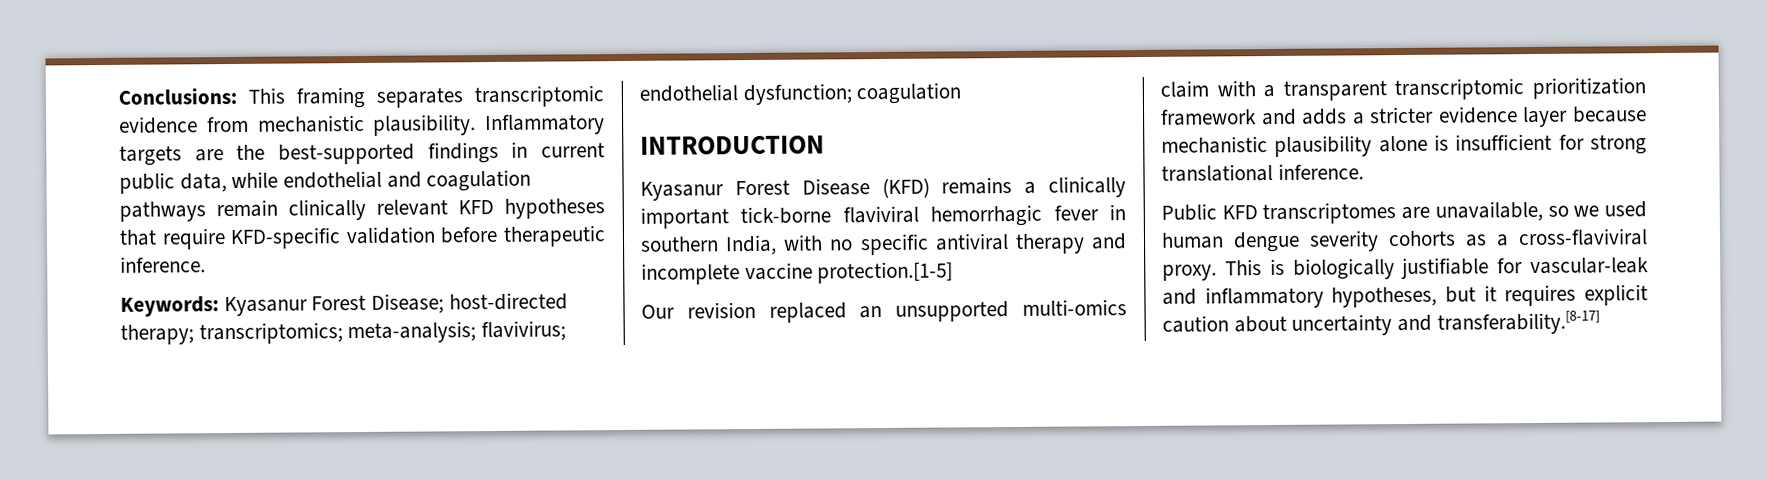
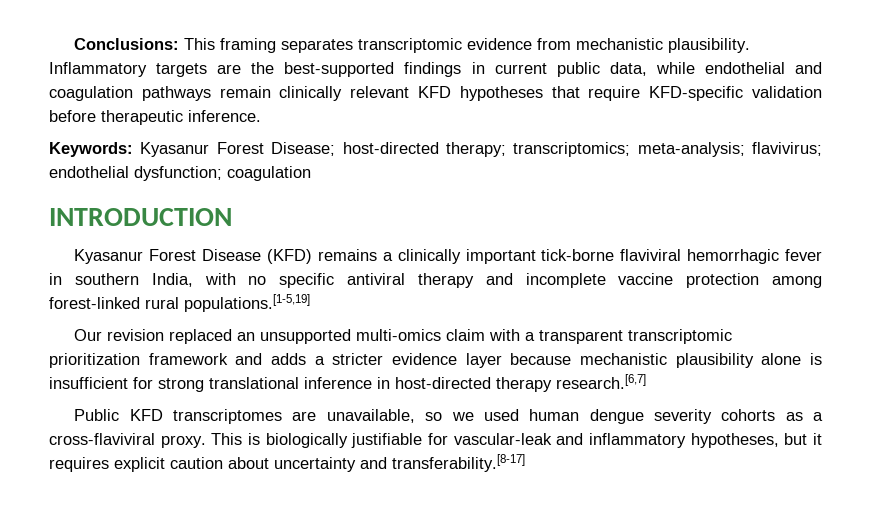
[817,261,954,284] protection.[1-5] -> [686,273,823,288] [49,294,310,312] protection among forest-linked rural populations.[1-5,19]
[1277,163,1364,180] inference. -> [304,374,646,392] inference in host-directed therapy research.[6,7]

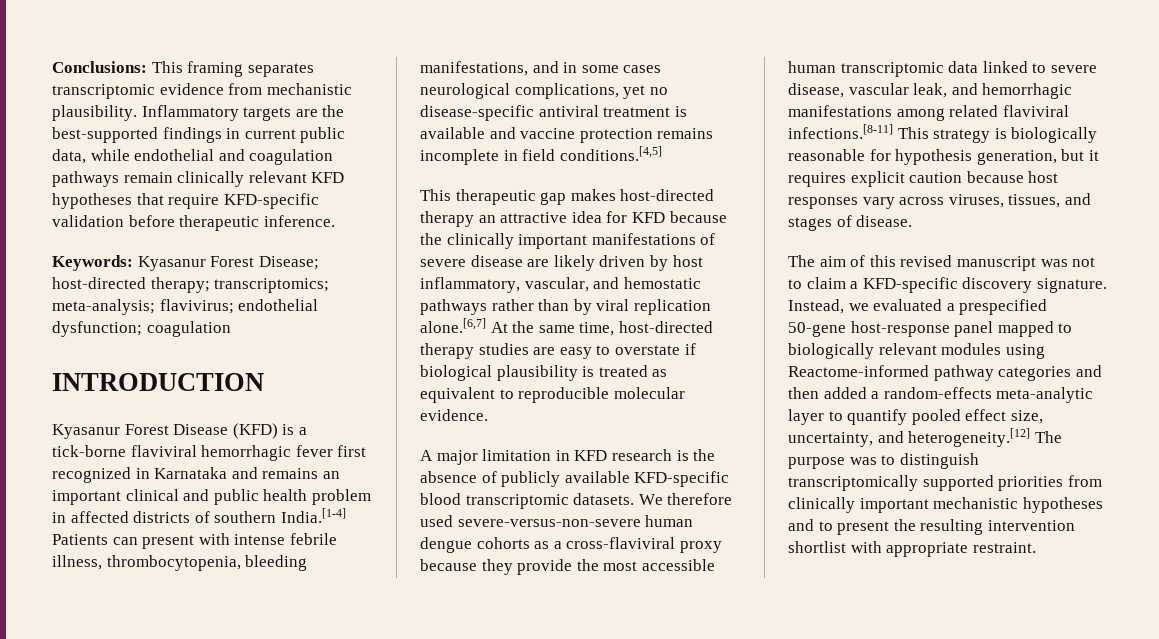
[317,249,822,264] [49,273,823,288] [49,294,310,312] [74,329,733,344] [49,353,822,368] [49,374,646,392] [74,409,519,424] remains a clinically important tick-borne flaviviral hemorrhagic fever in southern India, with no specific antiviral therapy and incomplete vaccine protection among forest-linked rural populations.[1-5,19] // Our revision replaced an unsupported multi-omics claim with a transparent transcriptomic prioritization framework and adds a stricter evidence layer because mechanistic plausibility alone is insufficient for strong translational inference in host-directed therapy research.[6,7] // Public KFD transcriptomes are unavailable, so we used -> [282,424,307,435] [52,445,367,461] [52,467,340,483] [52,489,371,505] [52,508,346,523] [52,533,337,549] [52,555,308,571] [420,61,662,76] [420,83,668,99] [420,105,687,121] [420,127,714,143] [420,146,662,165] [420,189,715,205] [420,211,727,227] [420,233,716,249] [420,255,703,271] [420,277,701,293] [420,299,711,315] [420,318,713,336] [420,343,696,359] [420,365,668,381] [420,387,685,403] [420,409,488,421] [420,449,716,465] [420,471,730,487] [420,493,733,509] [420,515,641,527] is a tick-borne flaviviral hemorrhagic fever first recognized in Karnataka and remains an important clinical and public health problem in affected districts of southern India.[1-4] Patients can present with intense febrile illness, thrombocytopenia, bleeding manifestations, and in some cases neurological complications, yet no disease-specific antiviral treatment is available and vaccine protection remains incomplete in field conditions.[4,5] // This therapeutic gap makes host-directed therapy an attractive idea for KFD because the clinically important manifestations of severe disease are likely driven by host inflammatory, vascular, and hemostatic pathways rather than by viral replication alone.[6,7] At the same time, host-directed therapy studies are easy to overstate if biological plausibility is treated as equivalent to reproducible molecular evidence. // A major limitation in KFD research is the absence of publicly available KFD-specific blood transcriptomic datasets. We therefore used severe-versus-non-severe
[653,409,712,424] severity -> (472, 545) none
[160,433,779,448] proxy. This is biologically justifiable for vascular-leak and inflammatory hypotheses, -> [679,541,722,553] [420,559,715,575] [788,61,1097,77] [788,83,1073,99] [788,105,1069,121] [788,124,1098,143] [788,149,1057,165] proxy because they provide the most accessible human transcriptomic data linked to severe disease, vascular leak, and hemorrhagic manifestations among related flaviviral infections.[8-11] This strategy is biologically reasonable for hypothesis generation,
[228,454,525,472] about uncertainty and transferability.[8-17] -> [966,171,1059,183] [788,193,1091,209] [788,215,913,231] [788,255,1096,271] [788,277,1107,293] [788,299,1048,315] [788,321,1073,337] [788,343,1045,359] [788,365,1102,381] [788,387,1094,403] [788,409,1043,425] [788,428,1062,447] [788,453,979,469] [788,475,1102,491] [788,497,1103,513] [788,519,1075,535] [788,541,1036,557] because host responses vary across viruses, tissues, and stages of disease. // The aim of this revised manuscript was not to claim a KFD-specific discovery signature. Instead, we evaluated a prespecified 50-gene host-response panel mapped to biologically relevant modules using Reactome-informed pathway categories and then added a random-effects meta-analytic layer to quantify pooled effect size, uncertainty, and heterogeneity.[12] The purpose was to distinguish transcriptomically supported priorities from clinically important mechanistic hypotheses and to present the resulting intervention shortlist with appropriate restraint.

